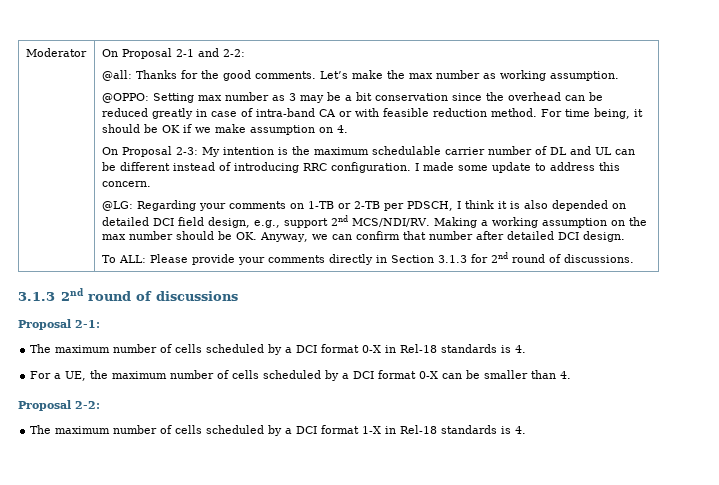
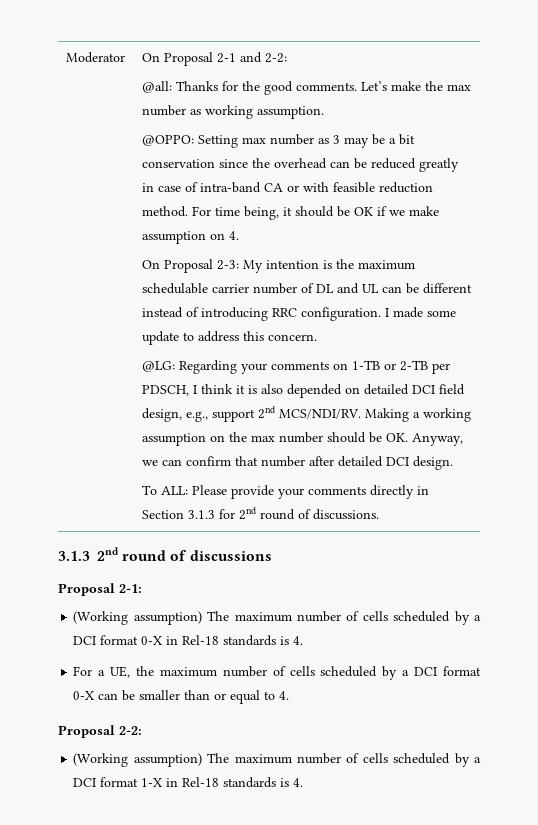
(100, 324) none -> [73,611,202,625] (Working assumption)
(557, 374) none -> [214,690,276,704] or equal to
(100, 405) none -> [73,753,202,767] (Working assumption)

